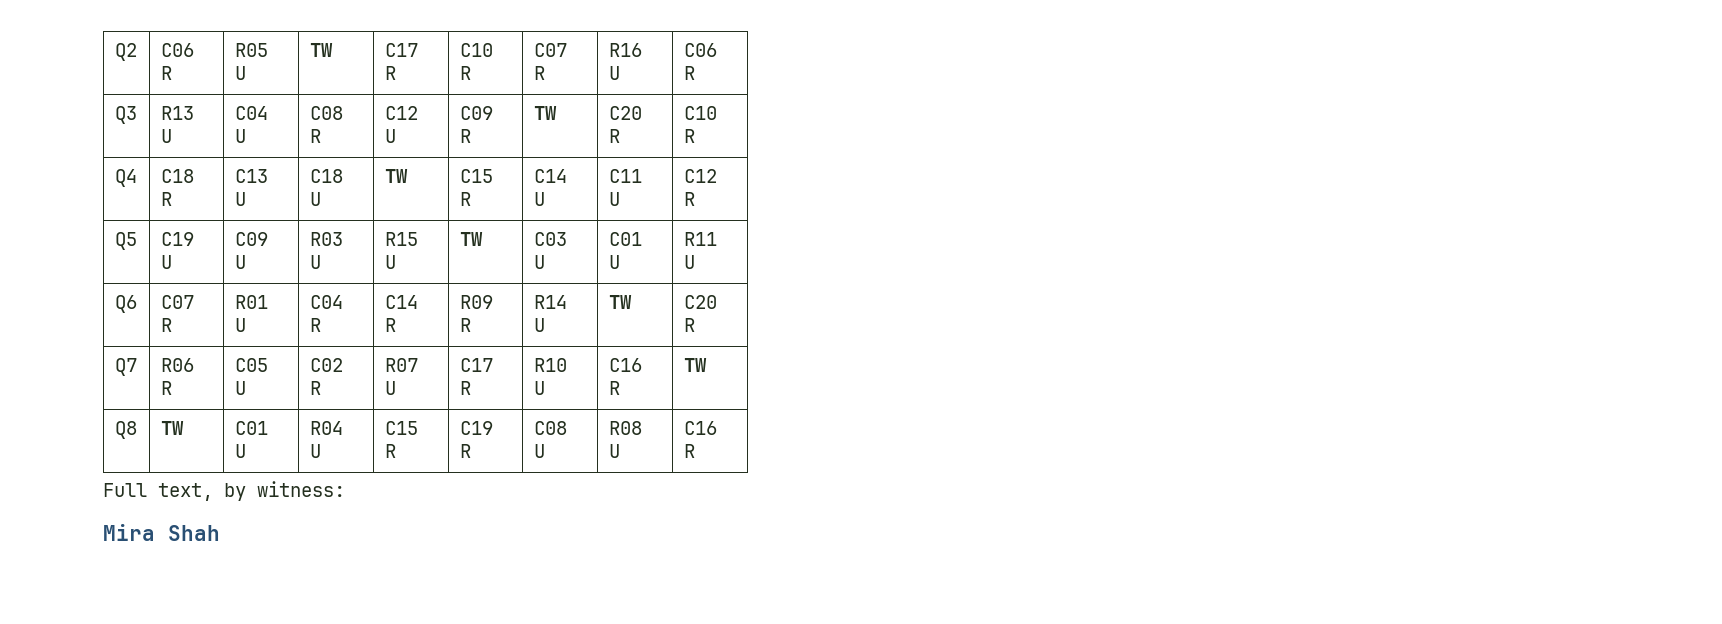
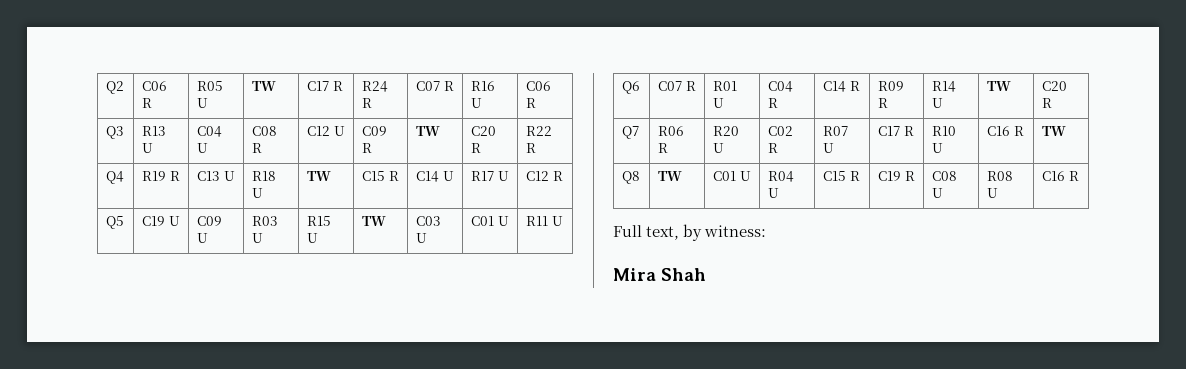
[459,43,493,57] C10 -> [361,81,388,92] R24
[683,106,717,120] C10 -> [525,126,552,136] R22
[160,169,194,183] C18 -> [141,171,166,181] R19
[309,169,343,183] C18 -> [251,171,276,181] R18
[608,169,642,183] C11 -> [470,171,494,181] R17
[234,358,268,372] C05 -> [712,126,739,136] R20

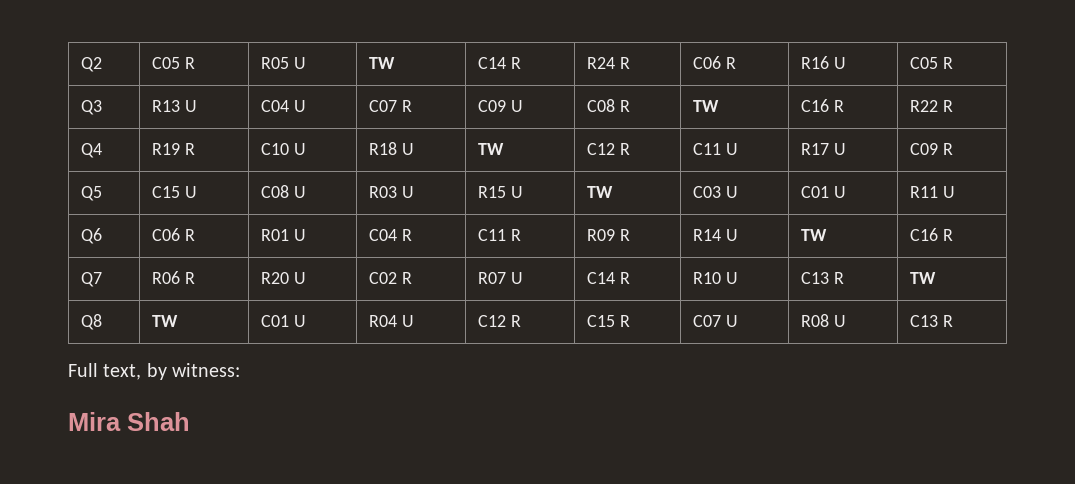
[141,81,167,91] C06 -> [152,57,181,69] C05
[306,81,329,91] C17 -> [478,57,507,69] C14
[415,81,440,91] C07 -> [693,56,722,69] C06
[525,81,551,91] C06 -> [910,57,939,69] C05
[251,126,277,136] [251,143,262,153] [306,126,345,136] [361,126,387,136] C08 R | C12 U | C09 -> [369,100,413,112] [478,100,524,112] [587,99,616,112] C07 R | C09 U | C08
[470,126,496,136] C20 -> [801,99,830,112] C16
[196,171,220,181] C13 -> [261,143,290,155] C10
[361,171,399,181] [415,171,439,182] C15 R | C14 -> [587,143,631,155] [693,143,722,155] C12 R | C11
[525,171,549,181] C12 -> [910,143,939,155] C09
[141,216,180,226] [196,216,222,226] C19 U | C09 -> [152,186,198,198] [261,185,290,198] C15 U | C08
[657,81,682,91] C07 -> [152,228,181,241] C06
[822,81,846,92] C14 -> [478,229,507,241] C11
[1041,81,1067,91] C20 -> [910,228,939,241] C16
[877,126,900,136] C17 -> [587,272,616,284] C14
[986,126,1010,136] C16 -> [801,272,830,284] C13
[822,171,860,181] [877,171,915,181] [931,171,957,181] | C15 R | C19 R | C08 -> [478,315,522,327] [587,315,631,327] [693,315,722,327] | C12 R | C15 R | C07
[1041,171,1065,181] C16 -> [910,315,939,327] C13

